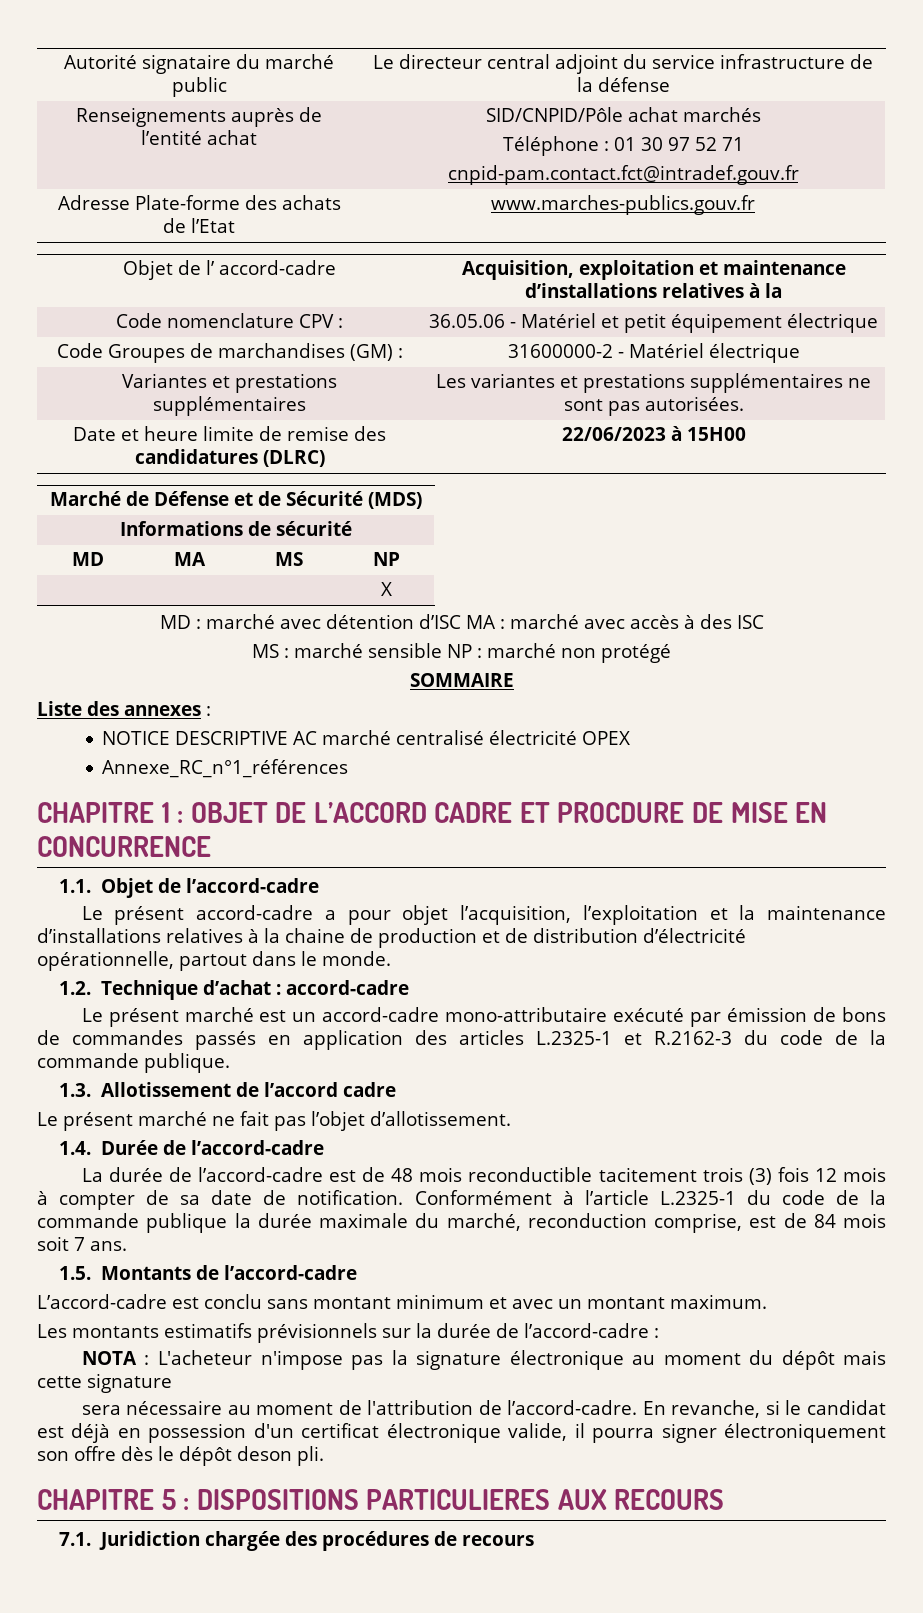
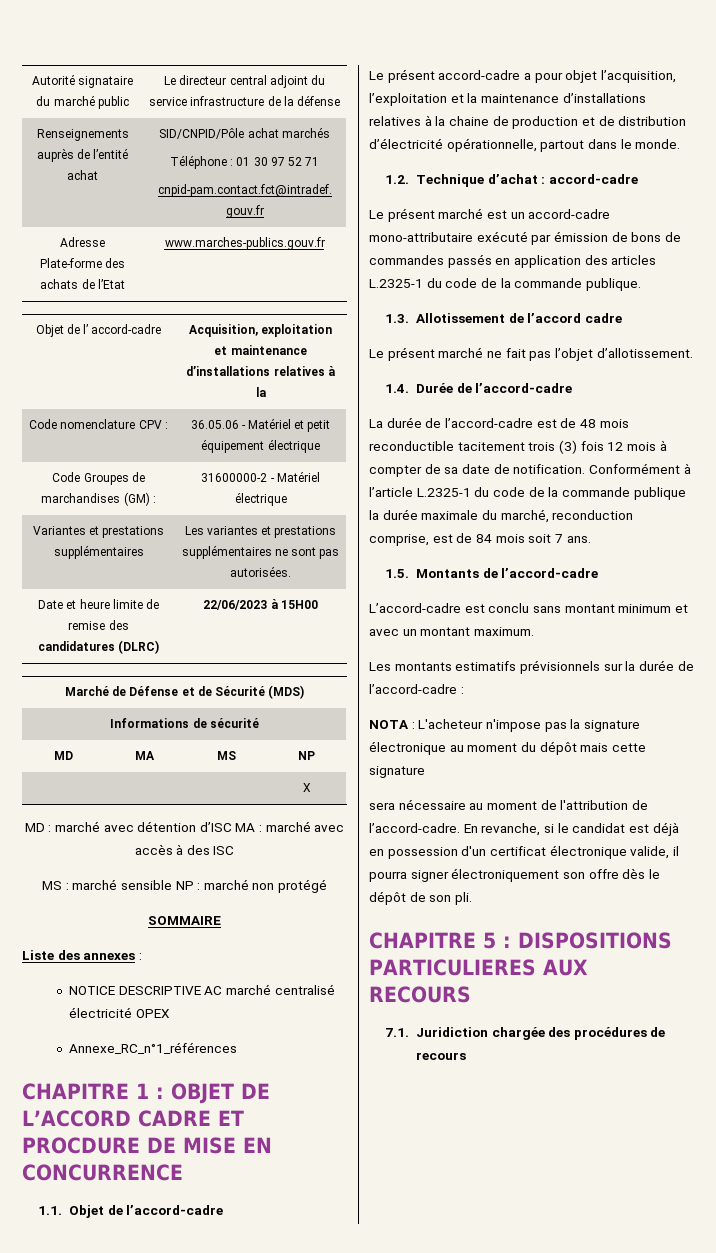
[624,1031,732,1045] et R.2162-3 -> (423, 283) none
[237,1446,292,1461] deson -> [409,892,452,902] de son

